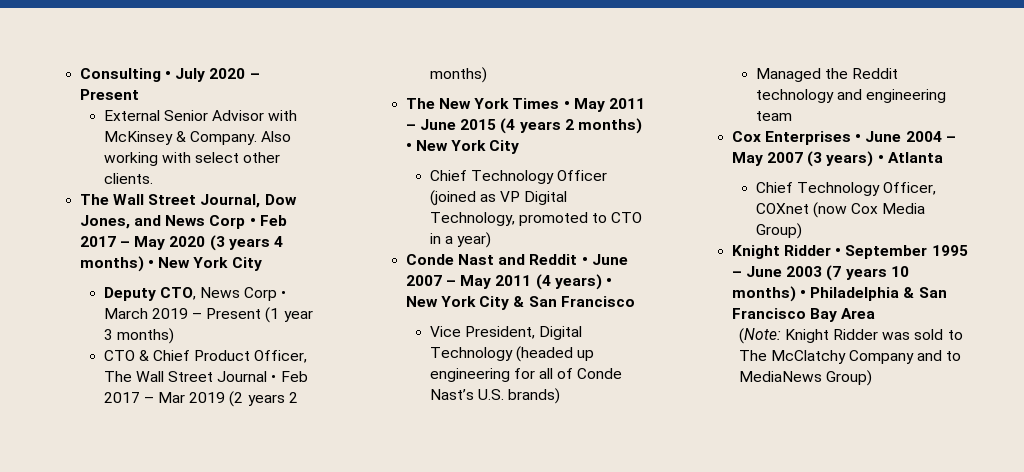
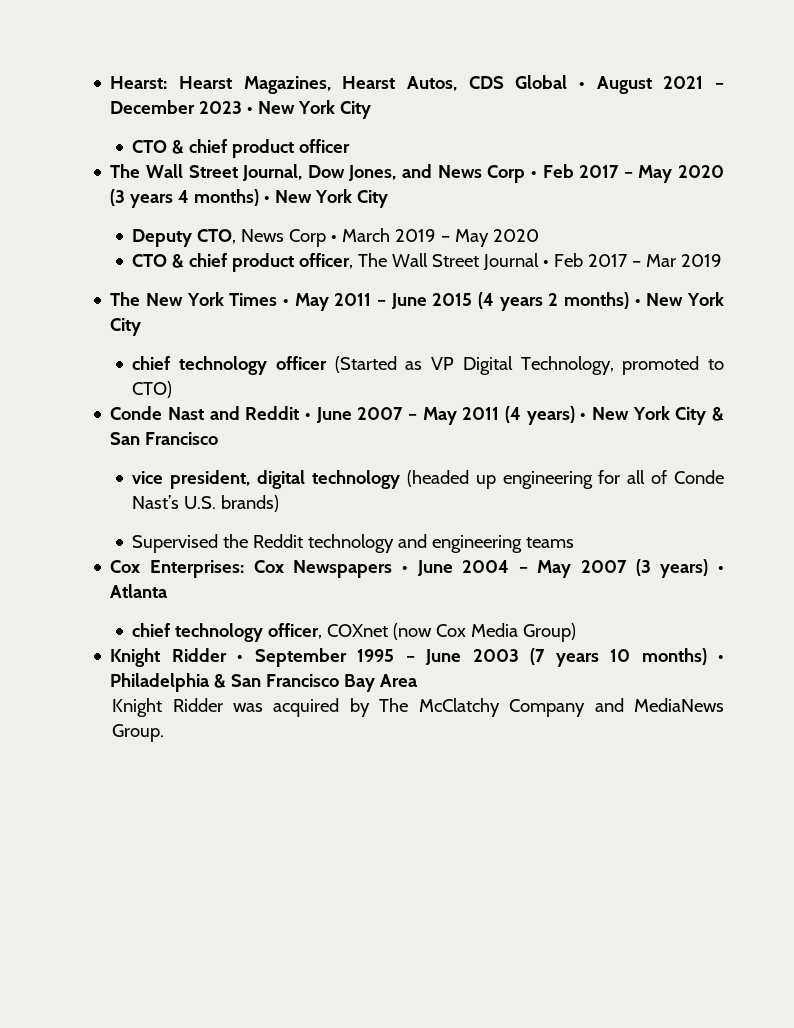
[79,68,260,82] [79,89,139,100] [103,110,298,121] [103,131,292,145] [103,152,281,166] [103,173,153,184] Consulting • July 2020 – Present // External Senior Advisor with McKinsey & Company. Also working with select other clients. -> [110,75,725,94] [110,100,372,119] [132,139,351,158] Hearst: Hearst Magazines, Hearst Autos, CDS Global • August 2021 – December 2023 • New York City // CTO & chief product officer
[206,307,313,323] [103,328,174,344] [103,350,308,363] Present (1 year 3 months) // CTO & Chief Product Officer, -> [455,229,540,247] [132,253,354,272] May 2020 // CTO & chief product officer,
[229,391,298,407] [429,67,487,83] (2 years 2 months) -> (723, 260) none
[429,170,608,184] [429,190,476,206] Chief Technology Officer (joined -> [132,356,397,375] chief technology officer (Started
[611,212,643,223] [429,232,492,248] CTO in a year) -> [132,381,173,398] CTO)
[429,326,583,340] [429,347,513,361] Vice President, Digital Technology -> [132,470,401,489] vice president, digital technology
[755,68,821,82] Managed -> [132,534,219,553] Supervised
[755,111,792,121] [731,131,852,145] team // Cox Enterprises -> [526,537,575,548] [110,560,393,578] teams // Cox Enterprises: Cox Newspapers
[755,182,937,196] Chief Technology Officer, -> [132,623,323,642] chief technology officer,
[738,328,781,344] (Note: -> (418, 680) none
[914,329,963,340] sold to -> [273,698,370,717] acquired by
[946,351,962,361] [738,370,872,386] to MediaNews Group) -> [634,698,724,712] [112,724,165,742] MediaNews Group.

